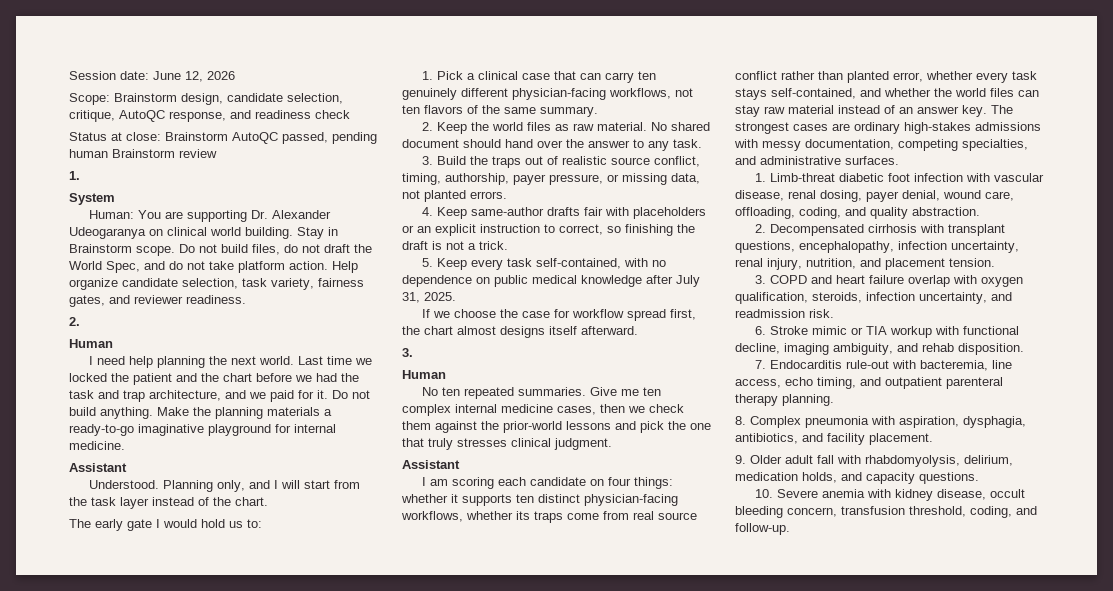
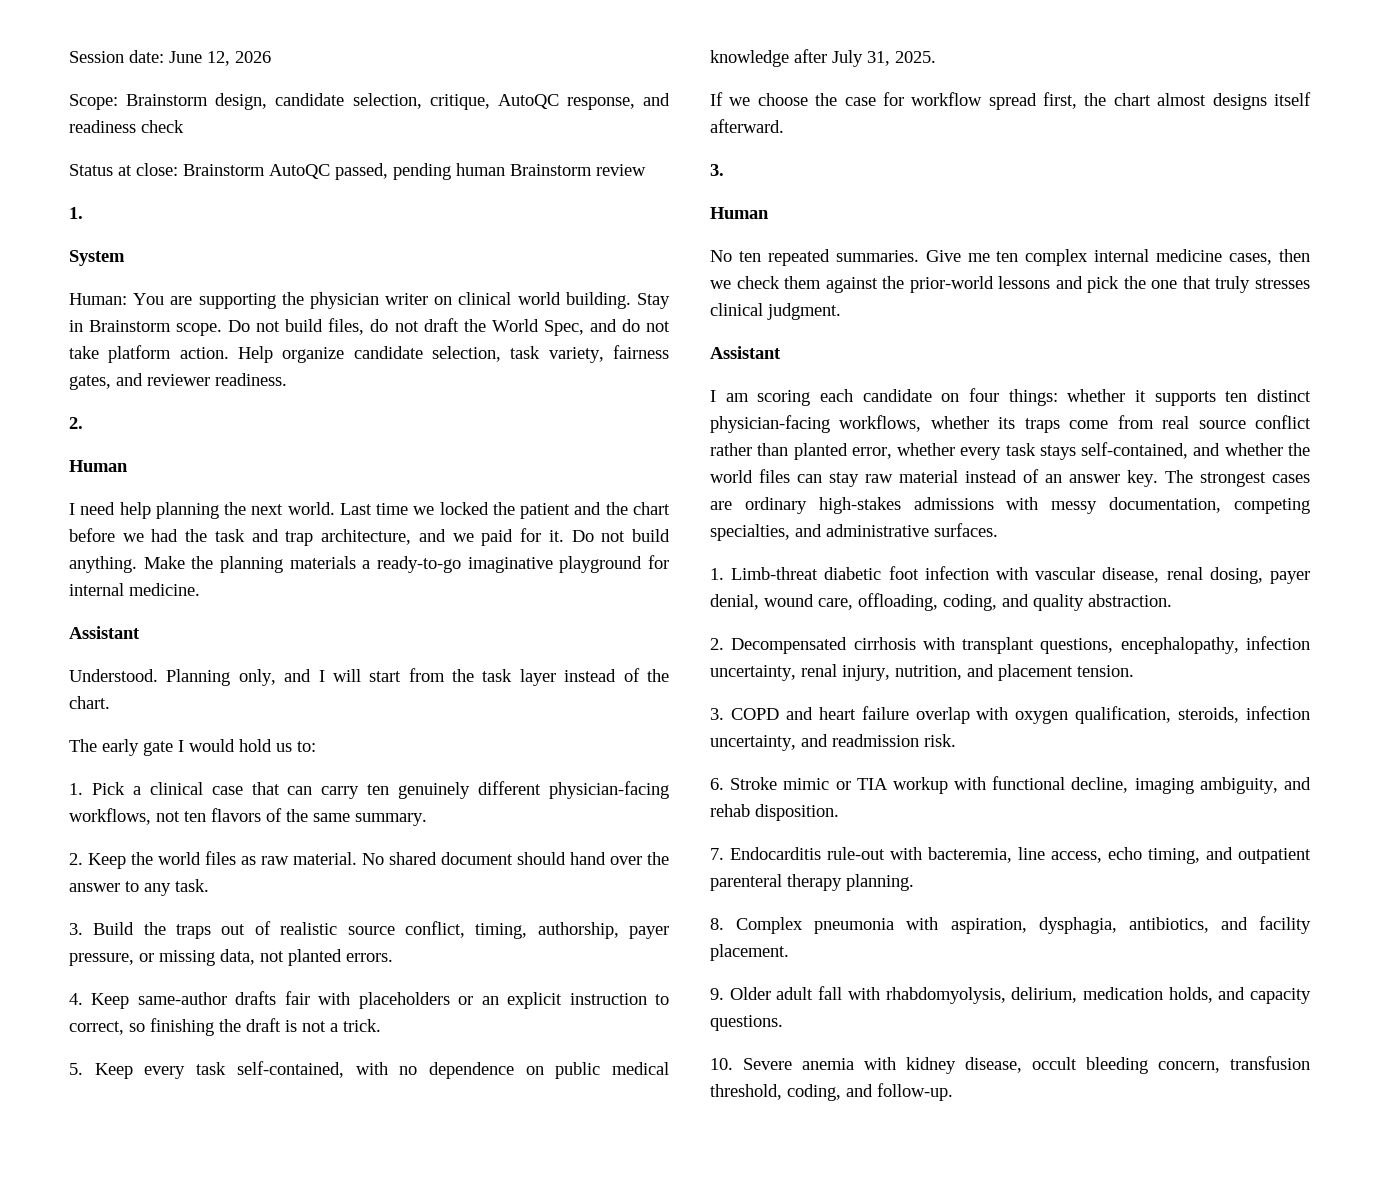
[250,210,331,219] [69,227,146,239] Dr. Alexander Udeogaranya -> [281,292,429,309] the physician writer

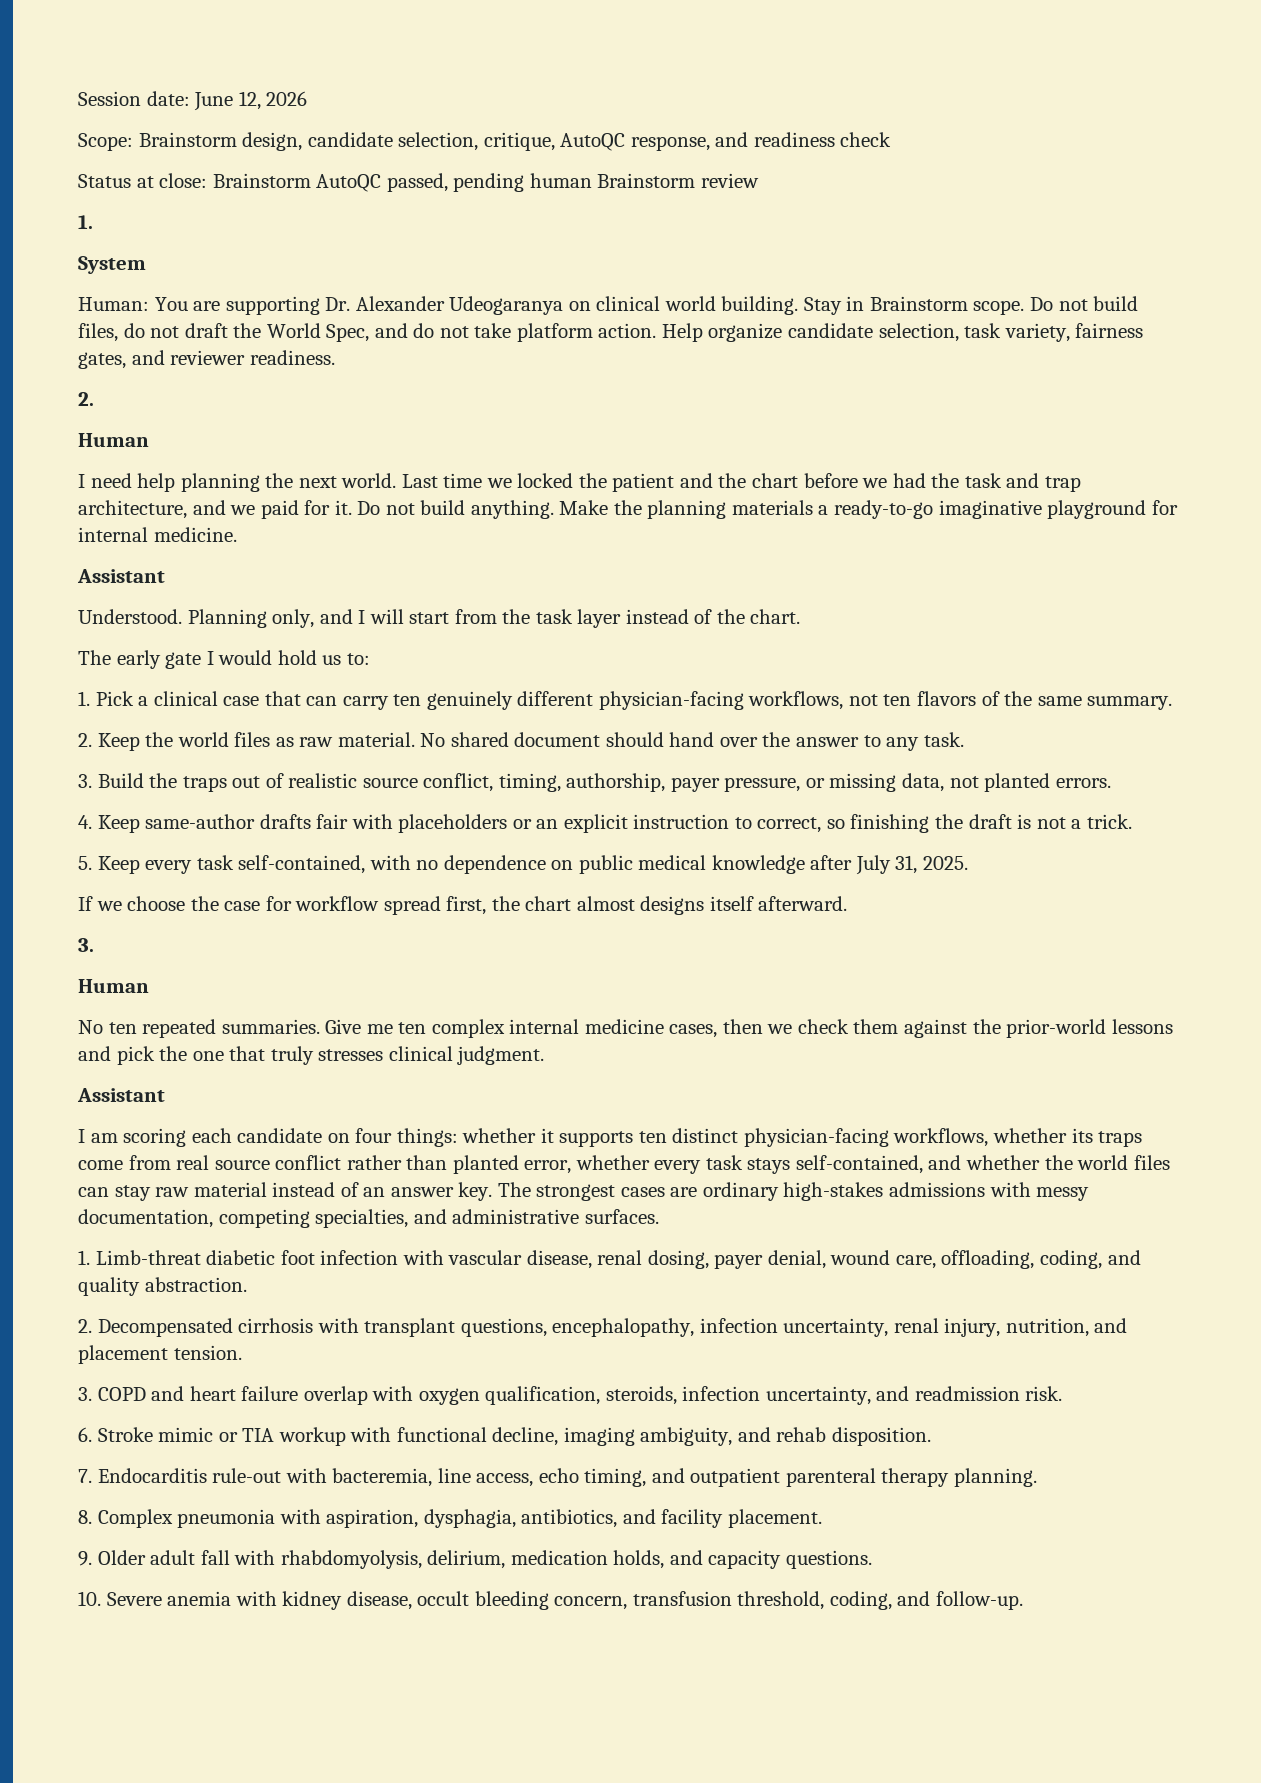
[281,292,429,309] the physician writer -> [325,296,564,315] Dr. Alexander Udeogaranya

